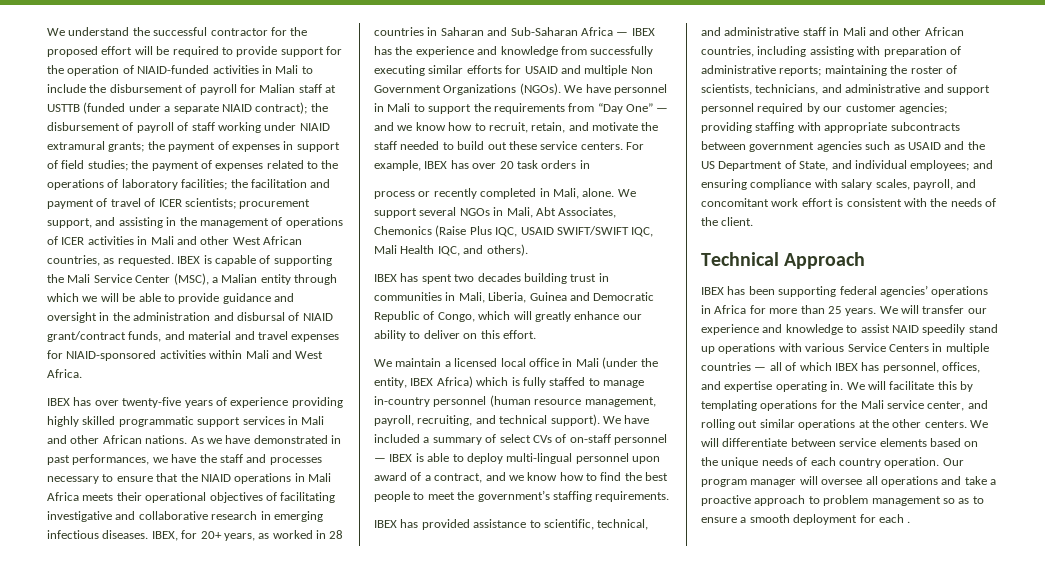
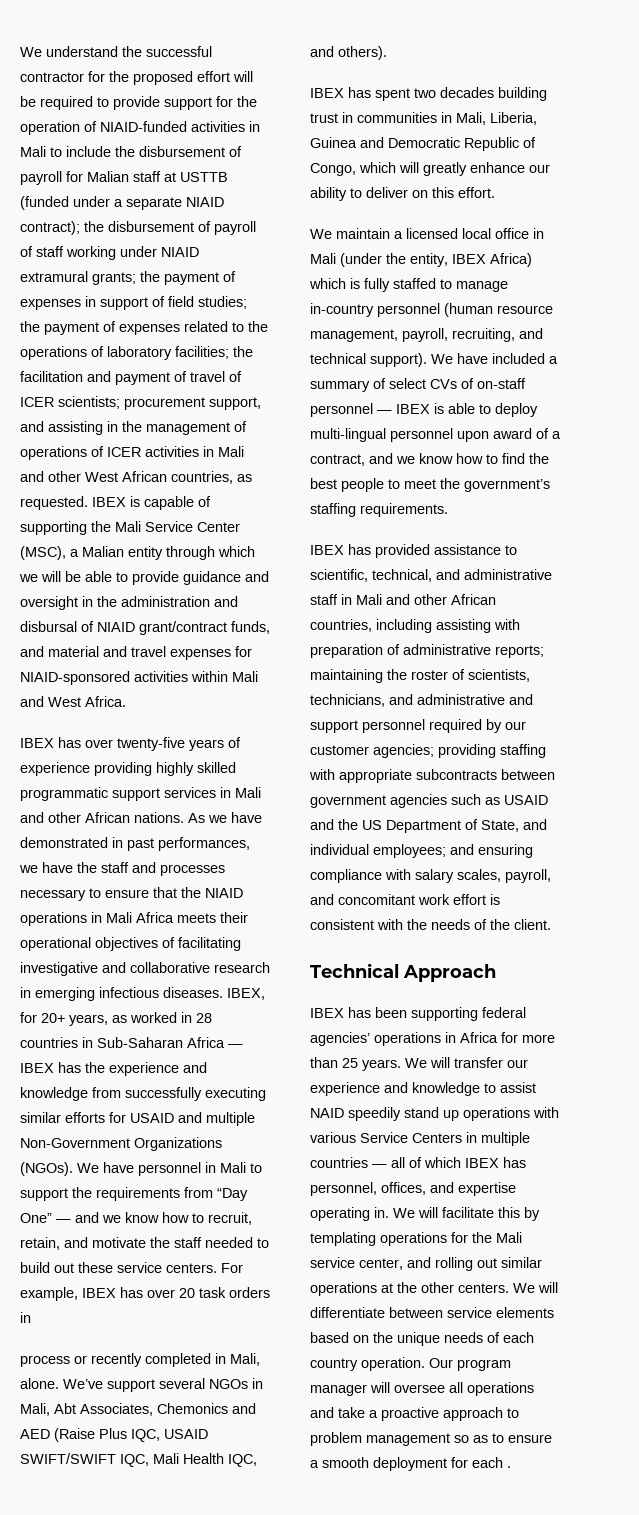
[440,27,508,36] Saharan and -> (93, 1042) none
[630,66,653,74] [374,85,441,93] Non Government -> [20,1138,130,1148] Non-Government
[617,189,636,197] We -> [63,1379,103,1389] We’ve
(432, 230) none -> [232,1403,256,1414] [20,1429,50,1439] and AED

